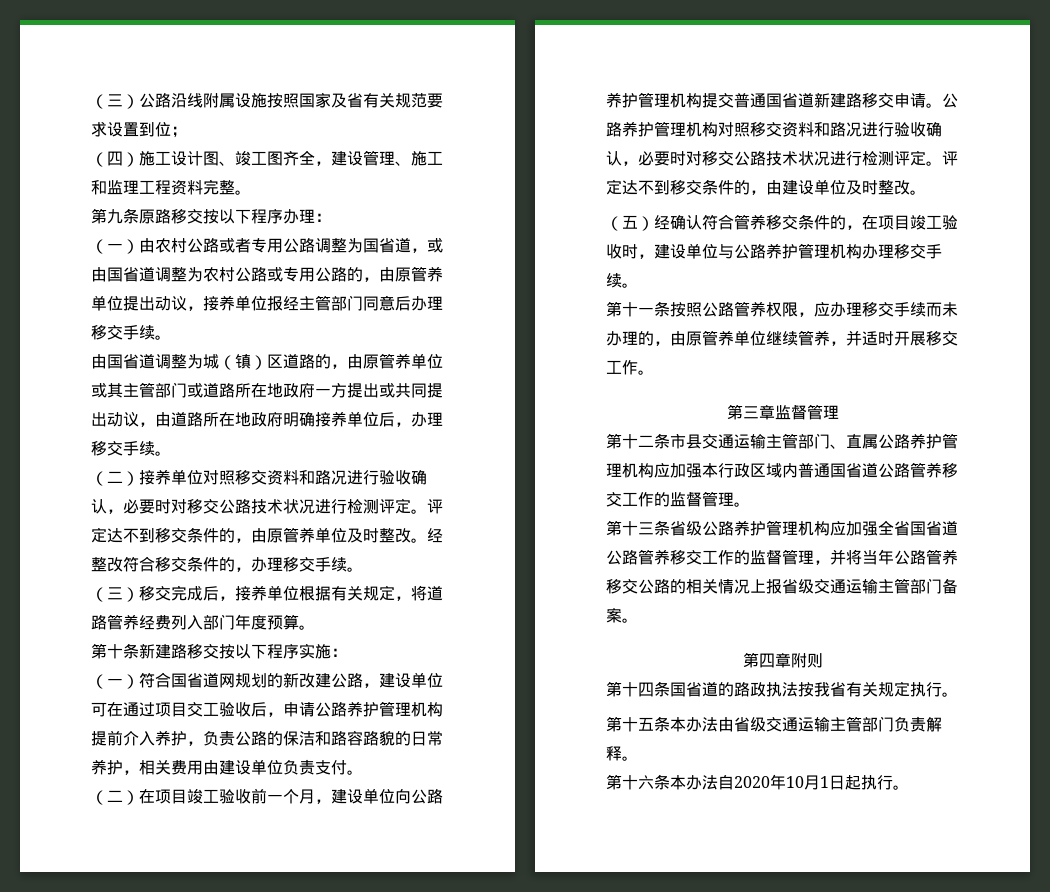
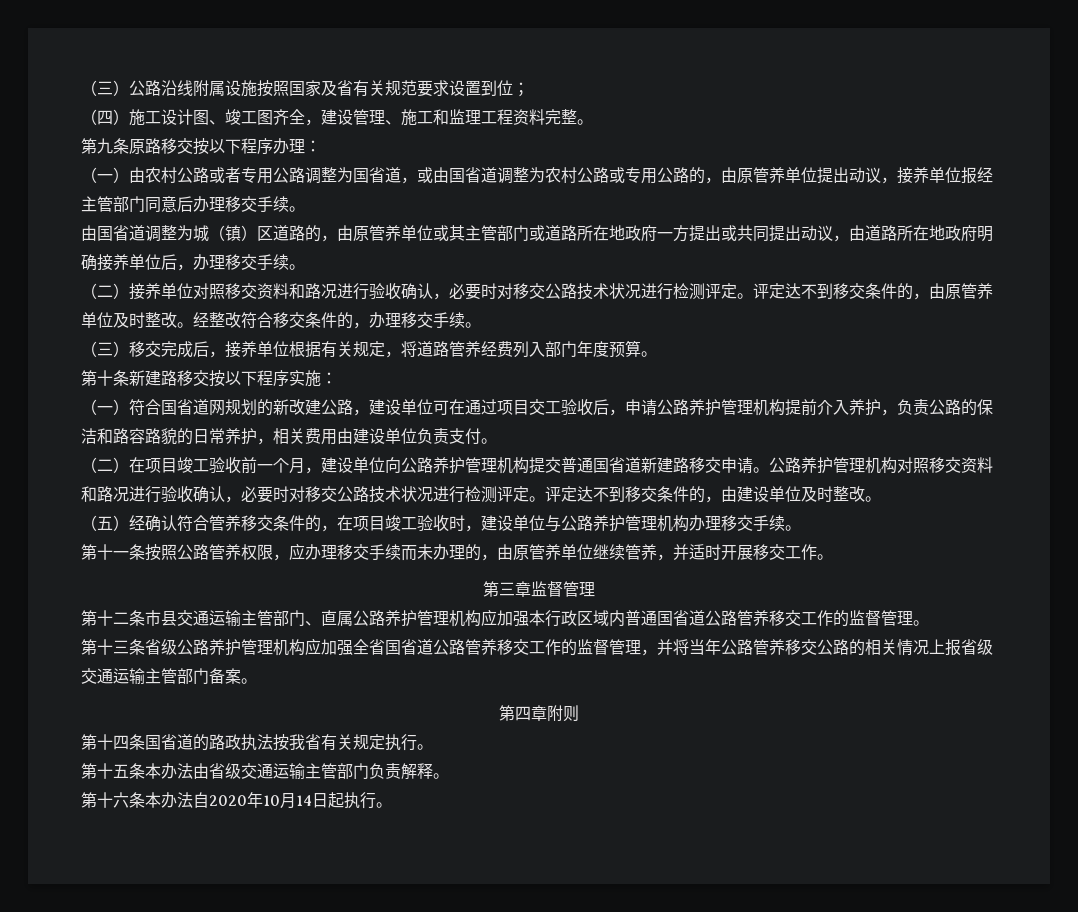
[820,776,829,788] 1 -> [296,795,312,806] 14

